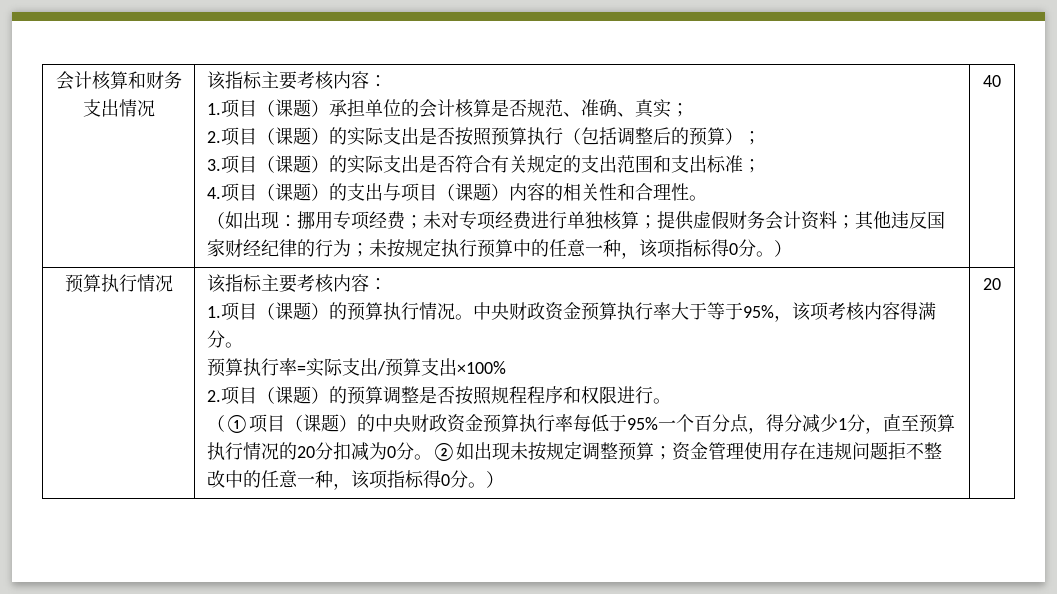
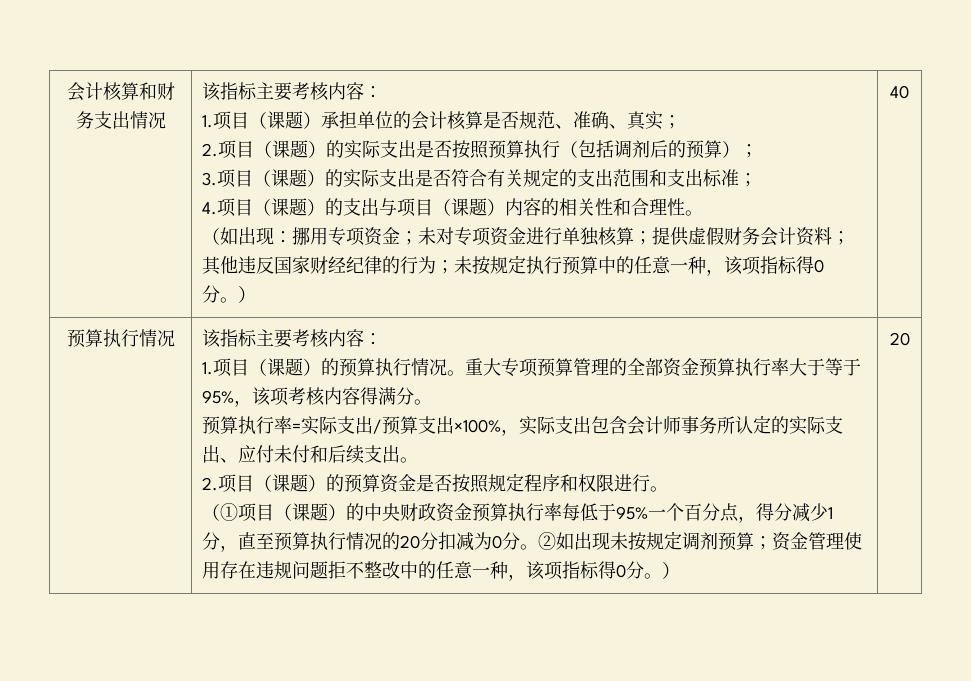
[634,127,653,144] 整 -> [632,140,651,158] 剂
[368,211,406,230] 经费 -> [364,227,401,246] 资金
[494,211,532,230] 经费 -> [490,227,527,246] 资金
[472,302,545,320] 中央财政 -> [465,358,664,377] 重大专项预算管理的全部
(506, 367) none -> [501,415,844,436] [202,445,419,464] ，实际支出包含会计师事务所认定的实际支出、应付未付和后续支出。
[382,386,419,404] 调整 -> [380,474,417,493] 资金
[508,386,527,404] 程 -> [506,473,525,492] 定
[599,442,618,459] 整 -> [700,532,719,550] 剂

